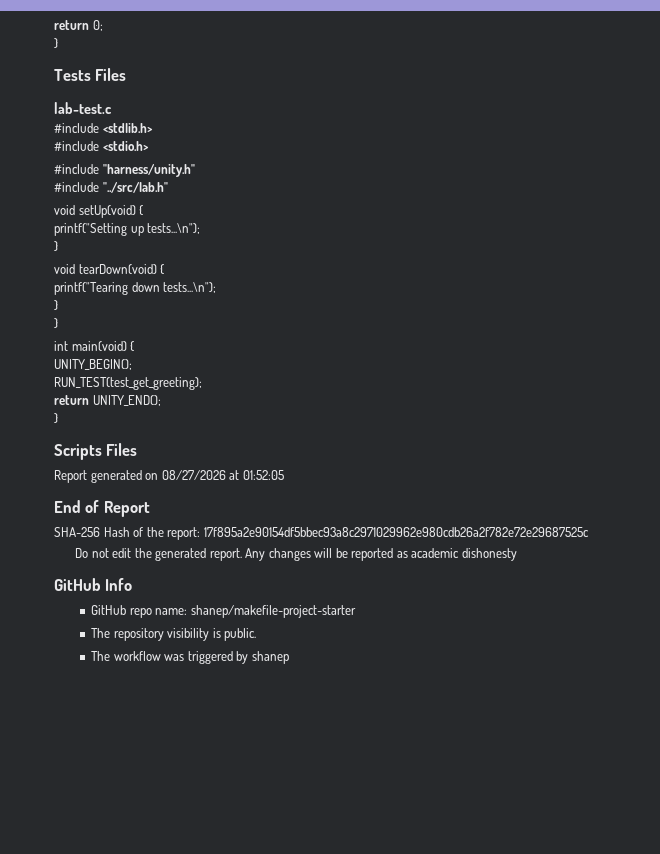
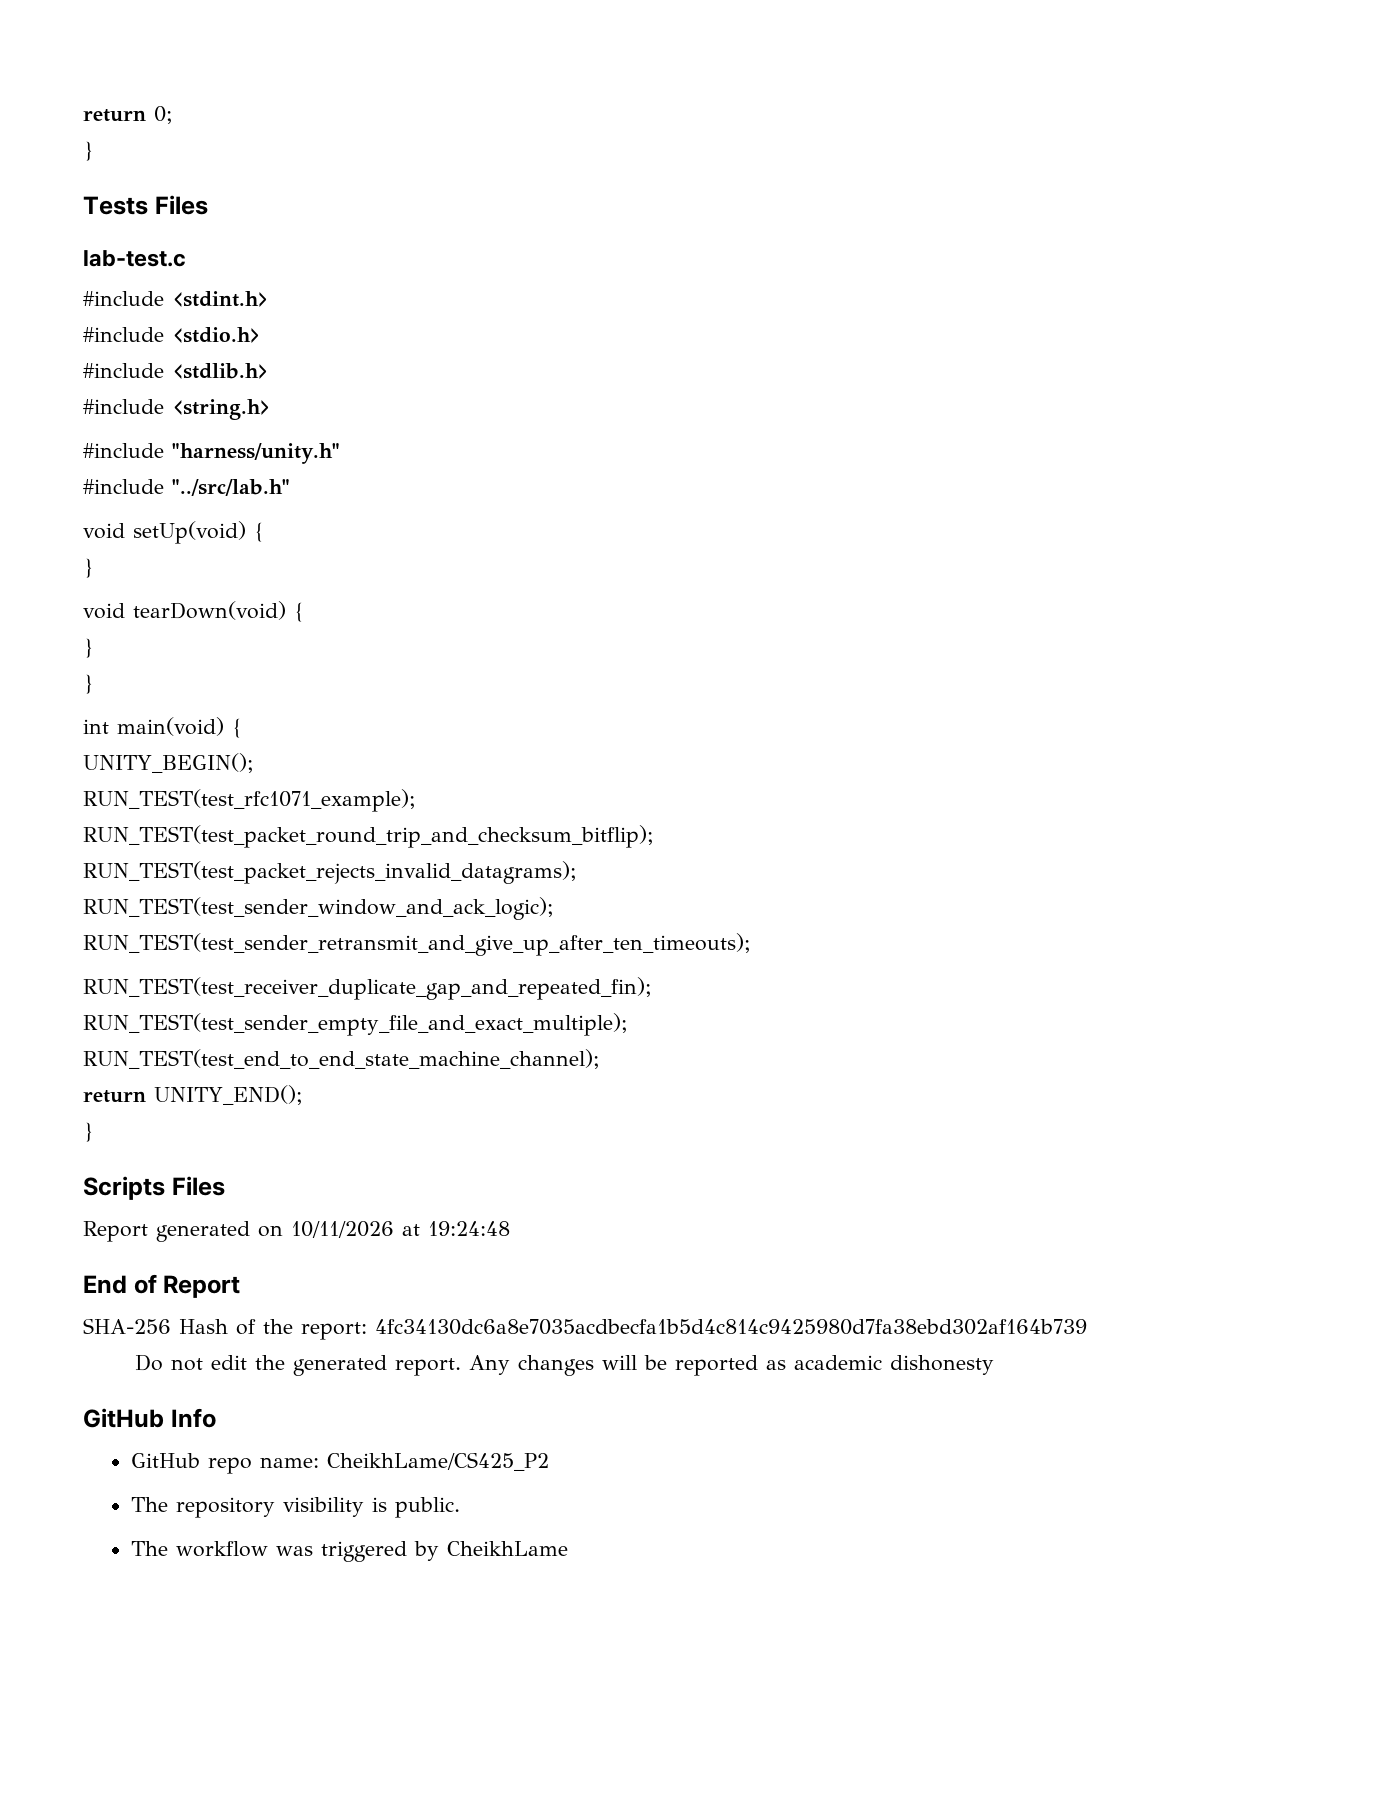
(112, 108) none -> [83,291,269,307] [83,327,261,343] // #include <stdint.h> // #include <stdio.h>
[102,141,149,151] <stdio.h> -> [172,399,271,420] <string.h>
[54,223,201,236] // printf("Setting up tests...\n"); -> (265, 532) none
[54,282,217,295] // printf("Tearing down tests...\n"); -> (305, 612) none
[54,377,202,390] RUN_TEST(test_get_greeting); -> [83,789,416,812] [83,825,654,848] [83,861,577,884] [83,897,554,920] [83,933,751,956] [83,977,652,1000] [83,1013,628,1036] [83,1049,600,1069] RUN_TEST(test_rfc1071_example); // RUN_TEST(test_packet_round_trip_and_checksum_bitflip); // RUN_TEST(test_packet_rejects_invalid_datagrams); // RUN_TEST(test_sender_window_and_ack_logic); // RUN_TEST(test_sender_retransmit_and_give_up_after_ten_timeouts); // RUN_TEST(test_receiver_duplicate_gap_and_repeated_fin); // RUN_TEST(test_sender_empty_file_and_exact_multiple); // RUN_TEST(test_end_to_end_state_machine_channel);
[161,470,284,480] 08/27/2026 at 01:52:05 -> [291,1221,510,1238] 10/11/2026 at 19:24:48
[203,527,589,537] 17f895a2e90154df5bbec93a8c2971029962e980cdb26a2f782e72e29687525c -> [375,1319,1087,1335] 4fc34130dc6a8e7035acdbecfa1b5d4c814c9425980d7fa38ebd302af164b739
[190,605,356,618] shanep/makefile-project-starter -> [327,1452,550,1471] CheikhLame/CS425_P2
[251,651,289,664] shanep -> [447,1541,569,1556] CheikhLame

